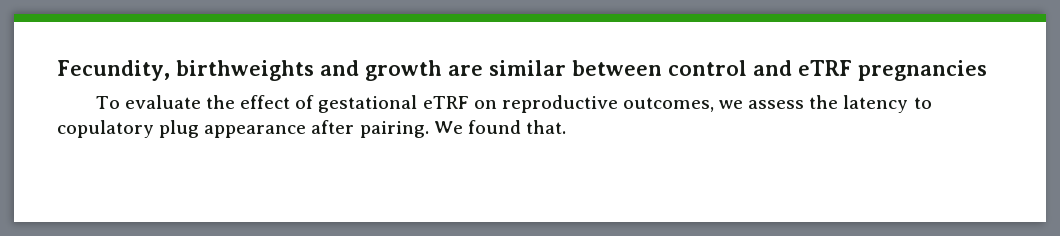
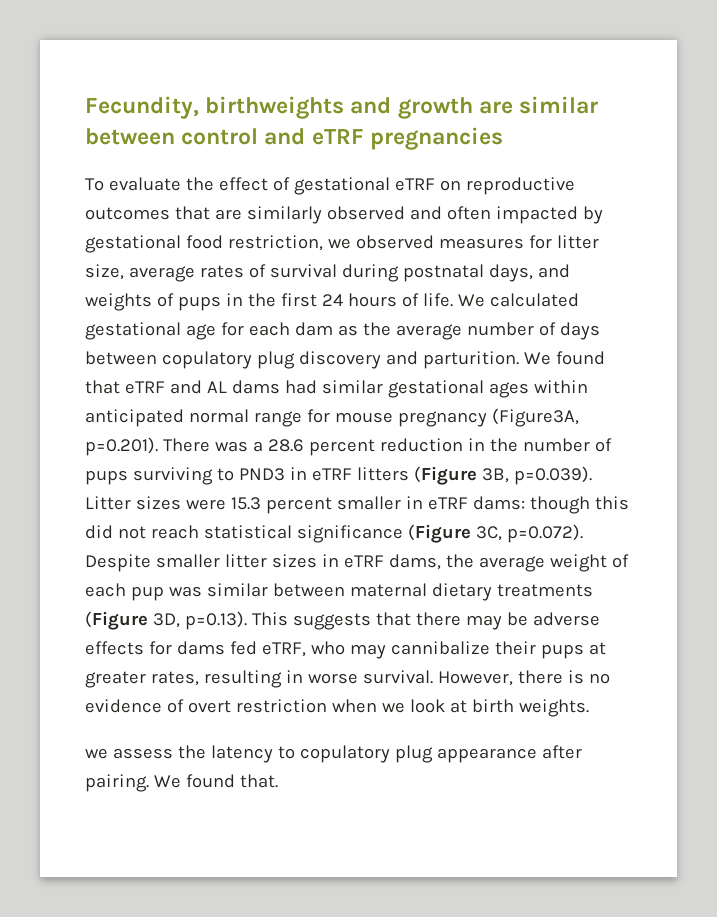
[622,97,714,112] outcomes, -> [85,206,603,224] [85,235,599,253] [85,264,570,282] [85,293,579,311] [85,322,600,340] [85,351,605,369] [85,380,588,398] [85,408,579,427] [85,437,612,456] [85,466,592,485] [85,496,629,514] [85,524,583,543] [85,554,629,572] [85,583,593,601] [85,611,600,630] [85,641,606,659] [85,670,610,688] [85,699,589,717] outcomes that are similarly observed and often impacted by gestational food restriction, we observed measures for litter size, average rates of survival during postnatal days, and weights of pups in the first 24 hours of life. We calculated gestational age for each dam as the average number of days between copulatory plug discovery and parturition. We found that eTRF and AL dams had similar gestational ages within anticipated normal range for mouse pregnancy (Figure3A, p=0.201). There was a 28.6 percent reduction in the number of pups surviving to PND3 in eTRF litters (Figure 3B, p=0.039). Litter sizes were 15.3 percent smaller in eTRF dams: though this did not reach statistical significance (Figure 3C, p=0.072). Despite smaller litter sizes in eTRF dams, the average weight of each pup was similar between maternal dietary treatments (Figure 3D, p=0.13). This suggests that there may be adverse effects for dams fed eTRF, who may cannibalize their pups at greater rates, resulting in worse survival. However, there is no evidence of overt restriction when we look at birth weights. //

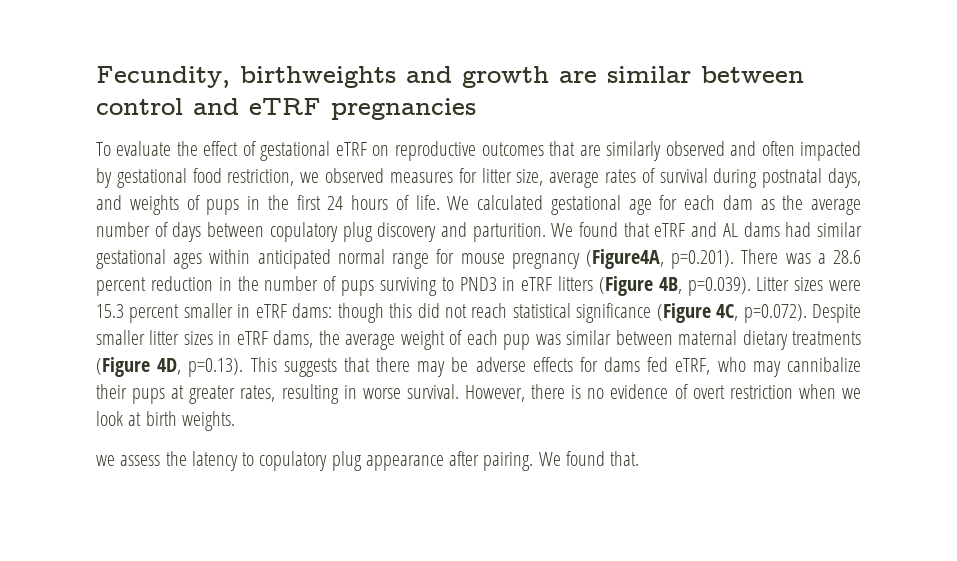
[491,408,579,427] (Figure3A, -> [585,249,664,269] (Figure4A,
[481,468,509,483] 3B, -> [658,277,682,294] 4B,
[475,526,502,541] 3C, -> [716,304,739,321] 4C,
[152,613,180,628] 3D, -> [157,358,182,375] 4D,

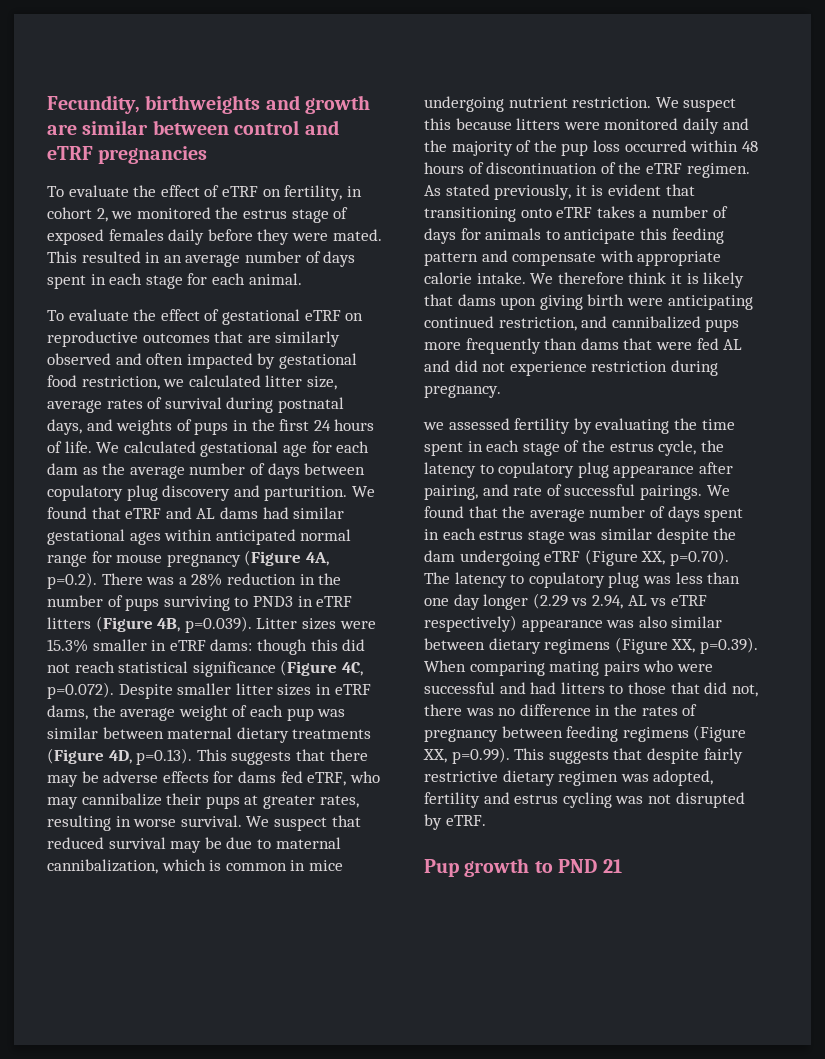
(476, 109) none -> [47,185,362,201] [47,207,349,223] [47,229,382,245] [47,251,356,267] [47,273,302,289] // To evaluate the effect of eTRF on fertility, in cohort 2, we monitored the estrus stage of exposed females daily before they were mated. This resulted in an average number of days spent in each stage for each animal.
[325,168,477,183] observed measures for -> [188,375,261,387] calculated
[585,249,735,269] (Figure4A, p=0.201). -> [244,550,329,566] [47,572,97,589] (Figure 4A, p=0.2).
[832,250,861,264] [96,277,146,296] 28.6 percent -> [191,573,223,587] 28%
[96,304,180,323] 15.3 percent -> [47,639,88,653] 15.3%
[464,384,861,402] [96,411,235,431] [96,455,161,466] However, there is no evidence of overt restriction when we look at birth weights. // we assess -> [246,815,361,831] [47,837,341,853] [47,859,343,874] [424,96,737,112] [424,118,749,134] [424,140,758,156] [424,162,750,178] [424,184,695,200] [424,206,728,222] [424,228,724,244] [424,250,722,266] [424,272,745,288] [424,294,753,310] [424,316,740,332] [424,338,743,354] [424,360,718,376] [424,385,501,398] [423,418,735,434] [424,440,697,456] We suspect that reduced survival may be due to maternal cannibalization, which is common in mice undergoing nutrient restriction. We suspect this because litters were monitored daily and the majority of the pup loss occurred within 48 hours of discontinuation of the eTRF regimen. As stated previously, it is evident that transitioning onto eTRF takes a number of days for animals to anticipate this feeding pattern and compensate with appropriate calorie intake. We therefore think it is likely that dams upon giving birth were anticipating continued restriction, and cannibalized pups more frequently than dams that were fed AL and did not experience restriction during pregnancy. // we assessed fertility by evaluating the time spent in each stage of the estrus cycle,
[483,451,640,471] pairing. We found that. -> [424,484,730,500] [424,506,744,522] [424,528,737,544] [424,549,729,566] [424,572,741,588] [424,593,707,610] [424,615,723,632] [424,637,758,654] [424,660,713,676] [424,682,758,697] [424,704,698,716] [424,725,747,742] [423,747,743,764] [424,770,714,786] [424,792,745,808] [424,814,486,830] [424,858,622,877] pairing, and rate of successful pairings. We found that the average number of days spent in each estrus stage was similar despite the dam undergoing eTRF (Figure XX, p=0.70). The latency to copulatory plug was less than one day longer (2.29 vs 2.94, AL vs eTRF respectively) appearance was also similar between dietary regimens (Figure XX, p=0.39). When comparing mating pairs who were successful and had litters to those that did not, there was no difference in the rates of pregnancy between feeding regimens (Figure XX, p=0.99). This suggests that despite fairly restrictive dietary regimen was adopted, fertility and estrus cycling was not disrupted by eTRF. // Pup growth to PND 21

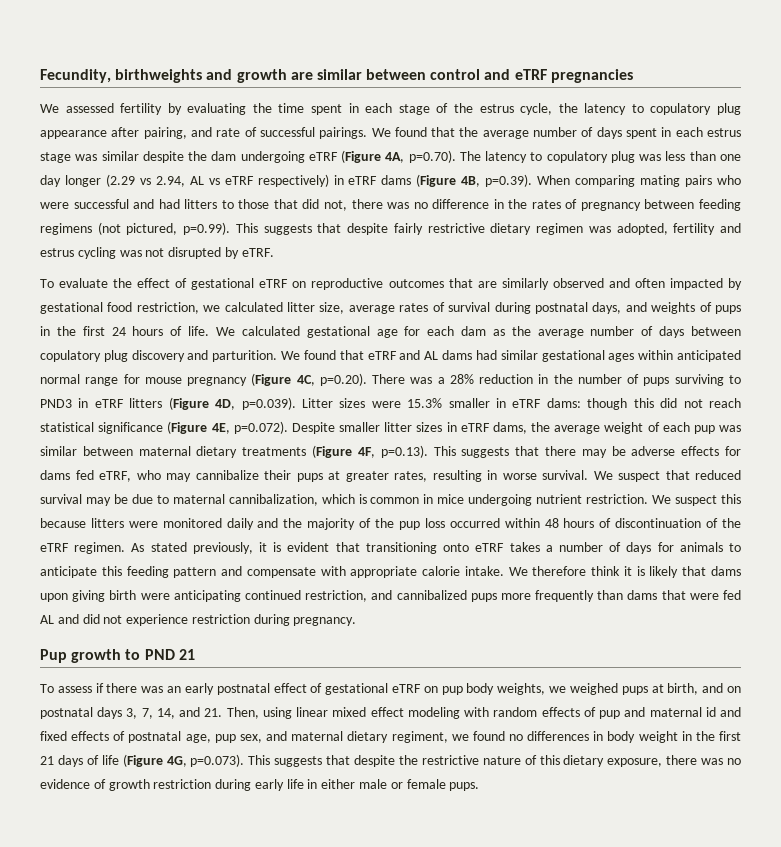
[47,185,362,201] [47,207,349,223] [47,229,382,245] [47,251,356,267] [47,273,302,289] To evaluate the effect of eTRF on fertility, in cohort 2, we monitored the estrus stage of exposed females daily before they were mated. This resulted in an average number of days spent in each stage for each animal. -> [40,103,741,115] [40,127,741,139] [40,150,741,163] [40,174,741,187] [40,199,741,211] [40,222,742,235] [40,247,274,259] We assessed fertility by evaluating the time spent in each stage of the estrus cycle, the latency to copulatory plug appearance after pairing, and rate of successful pairings. We found that the average number of days spent in each estrus stage was similar despite the dam undergoing eTRF (Figure 4A, p=0.70). The latency to copulatory plug was less than one day longer (2.29 vs 2.94, AL vs eTRF respectively) in eTRF dams (Figure 4B, p=0.39). When comparing mating pairs who were successful and had litters to those that did not, there was no difference in the rates of pregnancy between feeding regimens (not pictured, p=0.99). This suggests that despite fairly restrictive dietary regimen was adopted, fertility and estrus cycling was not disrupted by eTRF.
[305,552,329,566] [47,572,97,589] 4A, p=0.2). -> [296,373,367,386] 4C, p=0.20).
[157,618,181,632] 4B, -> [215,399,236,410] 4D,
[341,662,363,676] 4C, -> [211,423,230,434] 4E,
[108,750,132,764] 4D, -> [357,447,375,458] 4F,
[423,418,735,434] [424,440,724,456] [424,462,733,478] [424,484,730,500] [424,506,744,522] [424,528,737,544] [424,549,729,566] [424,572,741,588] [424,593,707,610] [424,615,723,632] [424,637,758,654] [424,660,713,676] [424,682,758,697] [424,704,698,716] [424,725,747,742] [423,747,743,764] [424,770,714,786] [424,792,745,808] [424,814,486,830] // we assessed fertility by evaluating the time spent in each stage of the estrus cycle, the latency to copulatory plug appearance after pairing, and rate of successful pairings. We found that the average number of days spent in each estrus stage was similar despite the dam undergoing eTRF (Figure XX, p=0.70). The latency to copulatory plug was less than one day longer (2.29 vs 2.94, AL vs eTRF respectively) appearance was also similar between dietary regimens (Figure XX, p=0.39). When comparing mating pairs who were successful and had litters to those that did not, there was no difference in the rates of pregnancy between feeding regimens (Figure XX, p=0.99). This suggests that despite fairly restrictive dietary regimen was adopted, fertility and estrus cycling was not disrupted by eTRF. -> (357, 621) none
(622, 866) none -> [40,683,742,695] [40,707,741,719] [40,731,741,743] [40,754,741,767] [40,779,480,791] // To assess if there was an early postnatal effect of gestational eTRF on pup body weights, we weighed pups at birth, and on postnatal days 3, 7, 14, and 21. Then, using linear mixed effect modeling with random effects of pup and maternal id and fixed effects of postnatal age, pup sex, and maternal dietary regiment, we found no differences in body weight in the first 21 days of life (Figure 4G, p=0.073). This suggests that despite the restrictive nature of this dietary exposure, there was no evidence of growth restriction during early life in either male or female pups.

